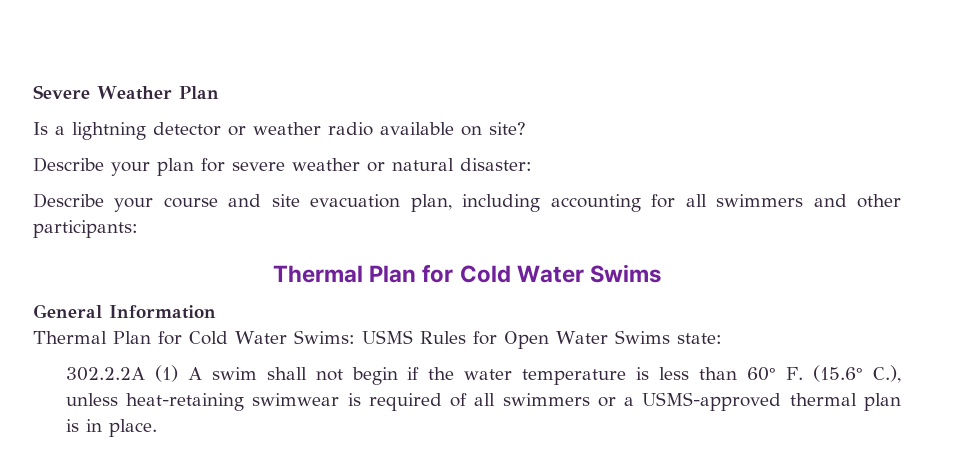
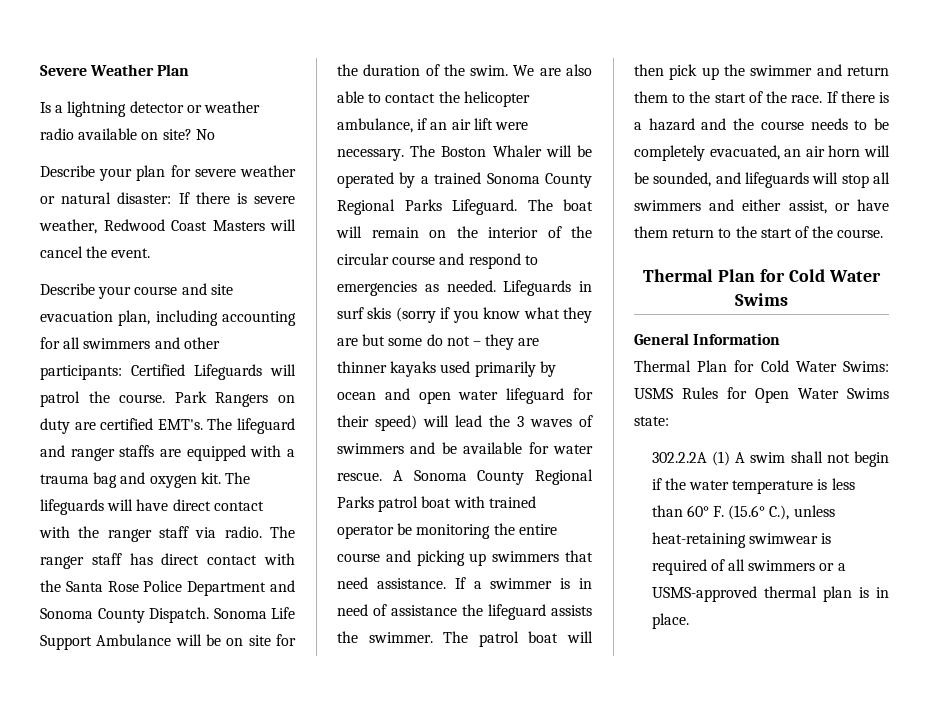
(526, 128) none -> [195,129,215,140] No
(532, 164) none -> [178,192,295,204] [39,219,296,234] [40,246,151,258] If there is severe weather, Redwood Coast Masters will cancel the event.
(138, 229) none -> [131,364,296,380] [40,391,295,407] [40,418,295,434] [40,445,295,461] [40,472,250,488] [40,499,264,515] [39,526,295,542] [40,553,295,569] [40,580,295,596] [40,607,295,623] [40,634,296,650] [337,64,592,76] [337,91,530,107] [337,118,528,133] [337,145,592,161] [337,172,592,188] [337,199,593,215] [336,226,592,238] [337,253,538,269] [337,280,592,296] [337,307,592,323] [337,334,540,350] [337,361,556,377] [337,388,593,404] [337,415,593,431] [337,442,593,454] [337,469,593,485] [337,496,536,512] [337,523,557,539] [337,550,593,566] [337,577,592,589] [337,604,592,620] [337,631,593,647] [634,64,889,80] [634,91,889,103] [634,118,889,131] [634,145,890,161] [634,172,890,188] [634,199,889,214] [634,226,884,238] Certified Lifeguards will patrol the course. Park Rangers on duty are certified EMT's. The lifeguard and ranger staffs are equipped with a trauma bag and oxygen kit. The lifeguards will have direct contact with the ranger staff via radio. The ranger staff has direct contact with the Santa Rose Police Department and Sonoma County Dispatch. Sonoma Life Support Ambulance will be on site for the duration of the swim. We are also able to contact the helicopter ambulance, if an air lift were necessary. The Boston Whaler will be operated by a trained Sonoma County Regional Parks Lifeguard. The boat will remain on the interior of the circular course and respond to emergencies as needed. Lifeguards in surf skis (sorry if you know what they are but some do not – they are thinner kayaks used primarily by ocean and open water lifeguard for their speed) will lead the 3 waves of swimmers and be available for water rescue. A Sonoma County Regional Parks patrol boat with trained operator be monitoring the entire course and picking up swimmers that need assistance. If a swimmer is in need of assistance the lifeguard assists the swimmer. The patrol boat will then pick up the swimmer and return them to the start of the race. If there is a hazard and the course needs to be completely evacuated, an air horn will be sounded, and lifeguards will stop all swimmers and either assist, or have them return to the start of the course.

